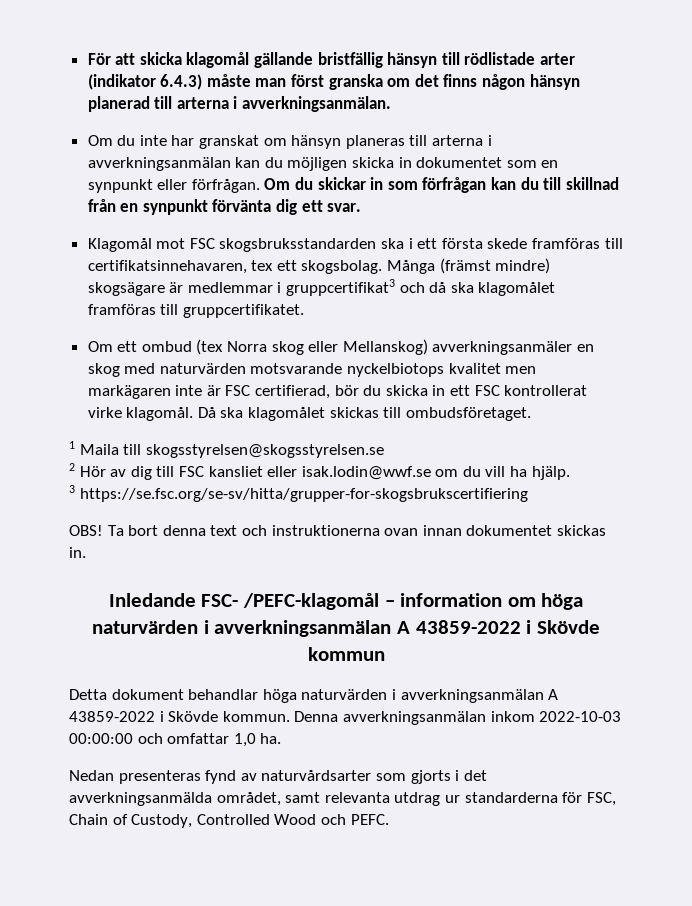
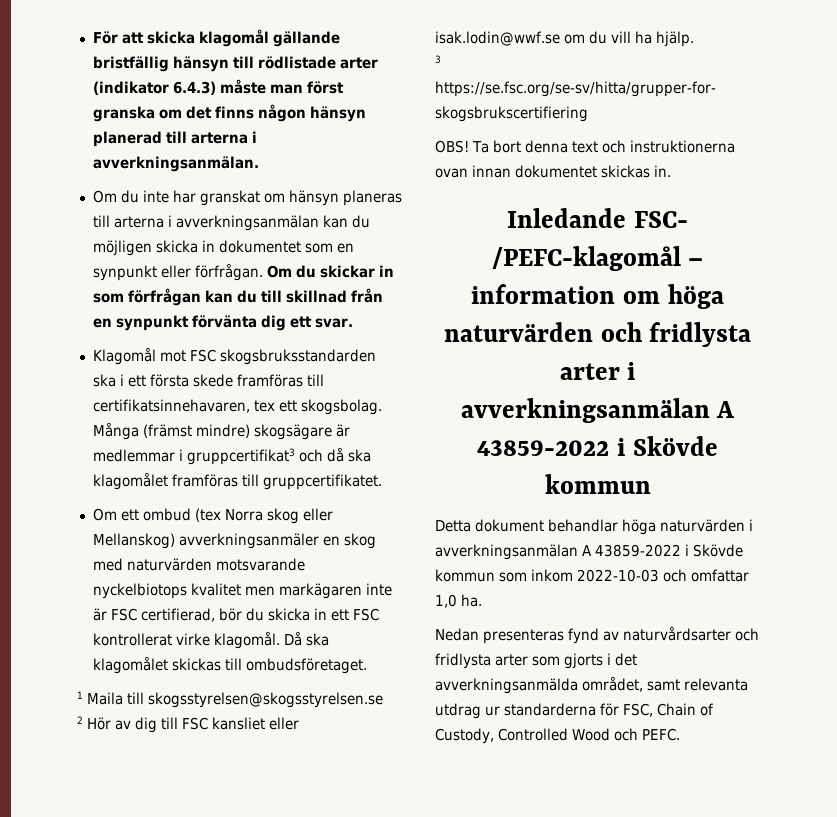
(199, 627) none -> [600,322,752,347] [559,363,620,380] och fridlysta arter
[222,711,486,725] kommun. Denna avverkningsanmälan -> [435,569,527,582] kommun som
[69,733,133,744] 00:00:00 -> (659, 575) none
(372, 775) none -> [735,628,759,641] [435,653,528,669] och fridlysta arter

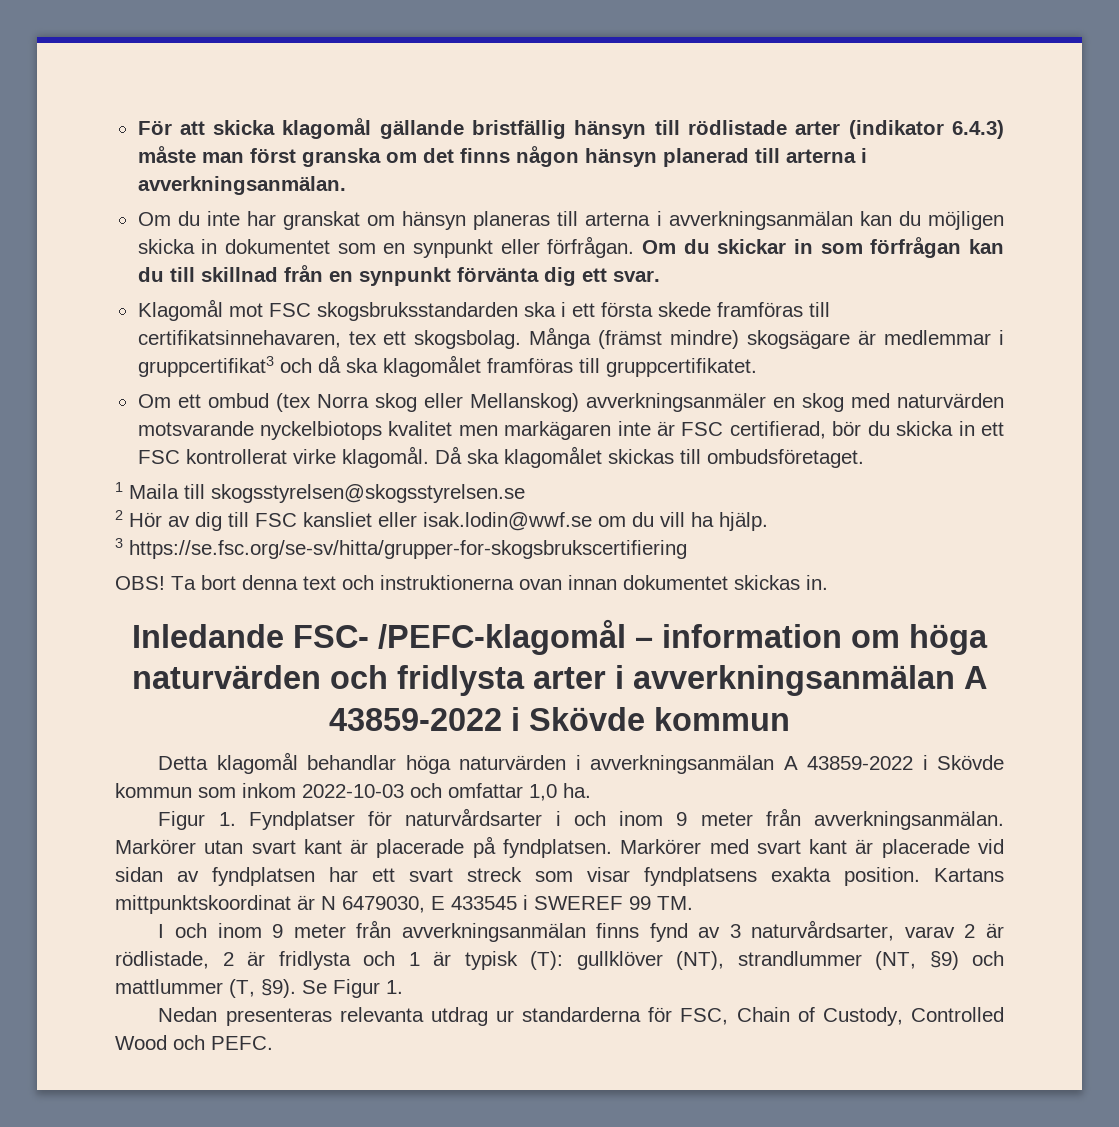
[475,519,544,532] dokument -> [216,752,298,774] klagomål
[435,626,759,644] [435,653,637,669] [435,676,680,694] Nedan presenteras fynd av naturvårdsarter och fridlysta arter som gjorts i det avverkningsanmälda området, samt -> [158,808,1005,830] [115,836,1005,858] [115,867,1004,886] [115,895,693,914] [158,920,1005,942] [115,951,1004,970] [115,979,403,998] [158,1007,332,1026] Figur 1. Fyndplatser för naturvårdsarter i och inom 9 meter från avverkningsanmälan. Markörer utan svart kant är placerade på fyndplatsen. Markörer med svart kant är placerade vid sidan av fyndplatsen har ett svart streck som visar fyndplatsens exakta position. Kartans mittpunktskoordinat är N 6479030, E 433545 i SWEREF 99 TM. // I och inom 9 meter från avverkningsanmälan finns fynd av 3 naturvårdsarter, varav 2 är rödlistade, 2 är fridlysta och 1 är typisk (T): gullklöver (NT), strandlummer (NT, §9) och mattlummer (T, §9). Se Figur 1. // Nedan presenteras

